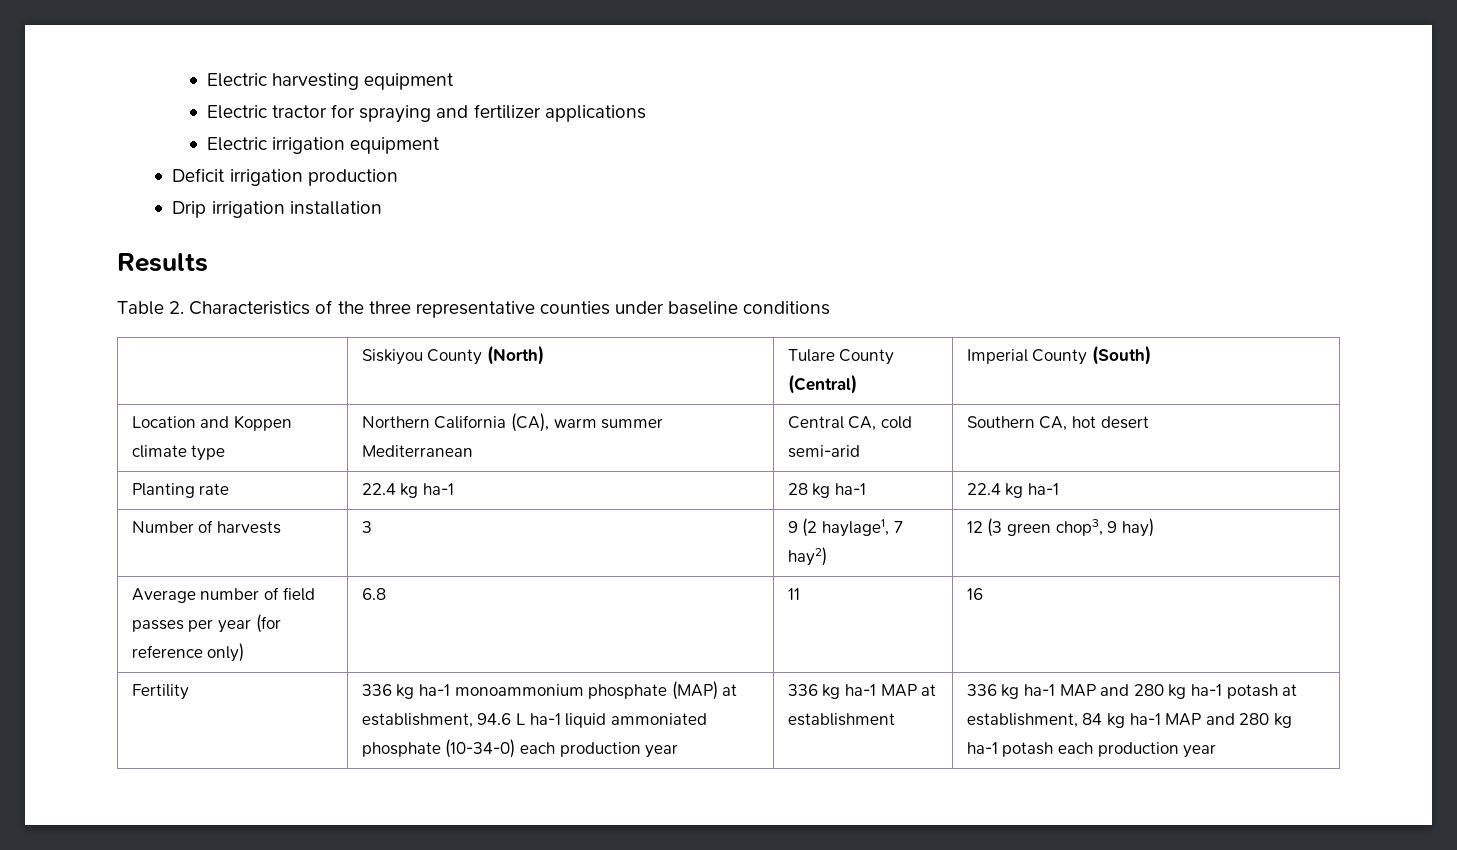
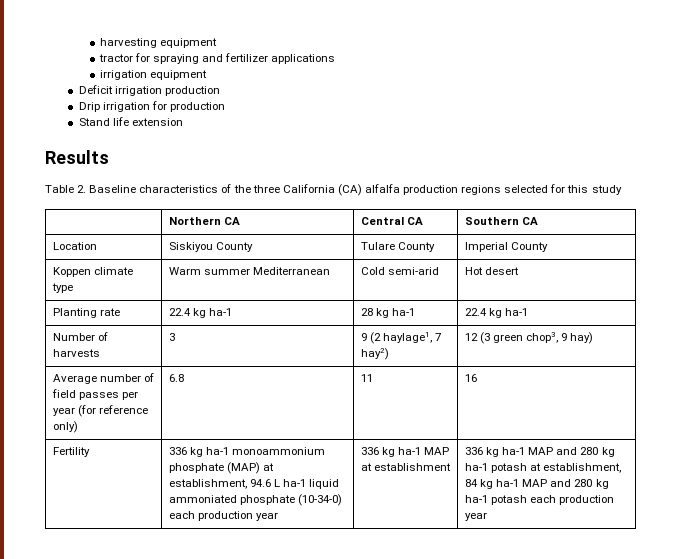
[206,73,267,87] Electric -> (99, 43) none
[206,105,267,119] Electric -> (218, 43) none
[206,137,267,151] Electric -> (336, 59) none
[289,201,382,215] installation -> [152,101,226,112] [78,117,184,126] for production // Stand life extension
[189,301,311,315] Characteristics -> [89,185,219,193] Baseline characteristics
[415,301,831,318] representative counties under baseline conditions // -> [282,184,622,196] [168,217,240,225] [360,217,423,225] [464,217,538,225] [52,242,97,250] California (CA) alfalfa production regions selected for this study // | Northern CA | Central CA | Southern CA // Location
[487,345,545,365] (North) -> (253, 247) none
[787,374,857,394] (Central) -> (435, 247) none
[1092,345,1152,365] [131,416,230,428] (South) // Location and -> (548, 247) //
[361,413,664,432] [361,445,473,457] [787,416,913,431] [787,445,860,458] [966,416,1097,431] Northern California (CA), warm summer Mediterranean | Central CA, cold semi-arid | Southern CA, hot -> [168,267,331,275] [360,267,439,275] [464,267,483,275] Warm summer Mediterranean | Cold semi-arid | Hot

